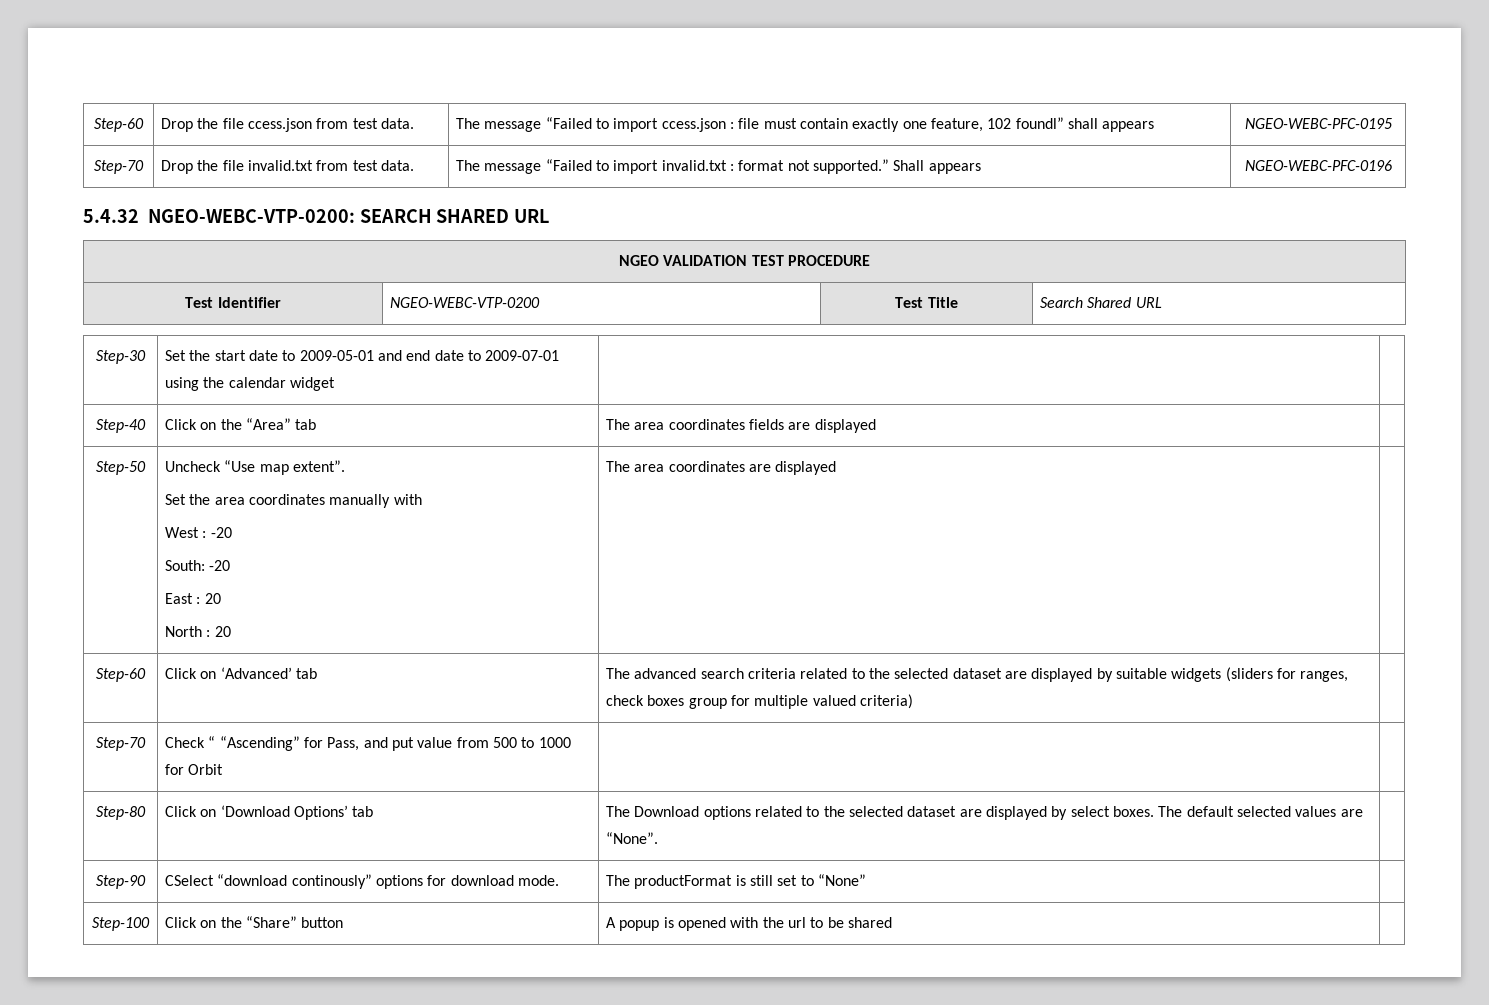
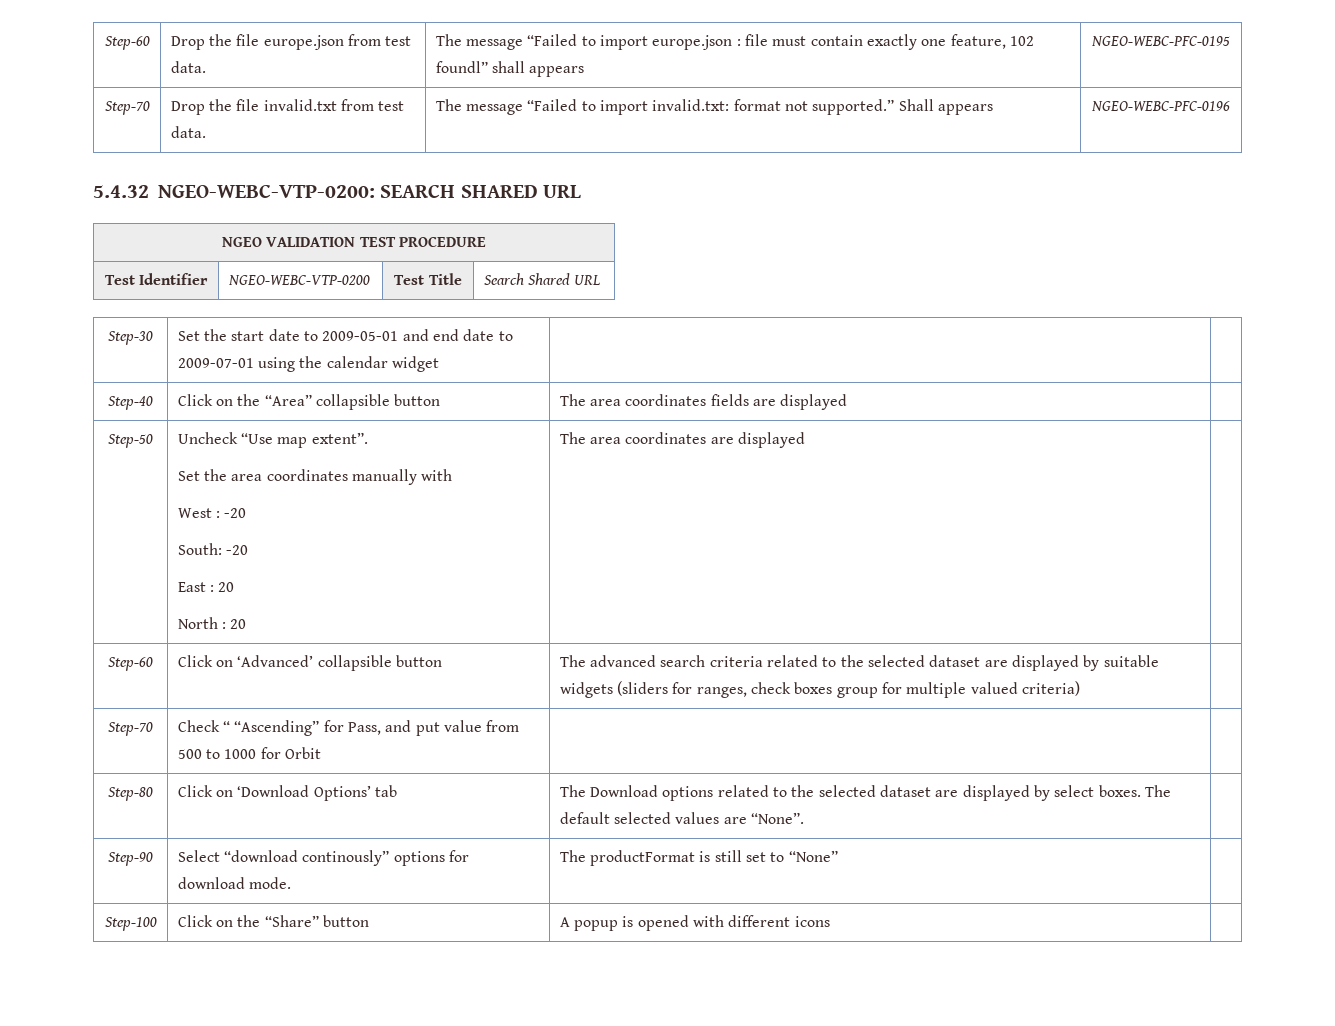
[248,118,415,132] [456,117,726,132] ccess.json from test data. | The message “Failed to import ccess.json -> [263,34,412,50] [170,61,206,73] [435,34,733,50] europe.json from test data. | The message “Failed to import europe.json
[661,160,735,171] invalid.txt : -> [652,99,730,111] invalid.txt:
[295,419,317,430] tab -> [315,394,441,410] collapsible button
[296,668,318,679] tab -> [317,655,442,671] collapsible button
[165,875,215,886] CSelect -> [177,850,220,862] Select
[762,917,893,928] the url to be shared -> [728,915,830,927] different icons

